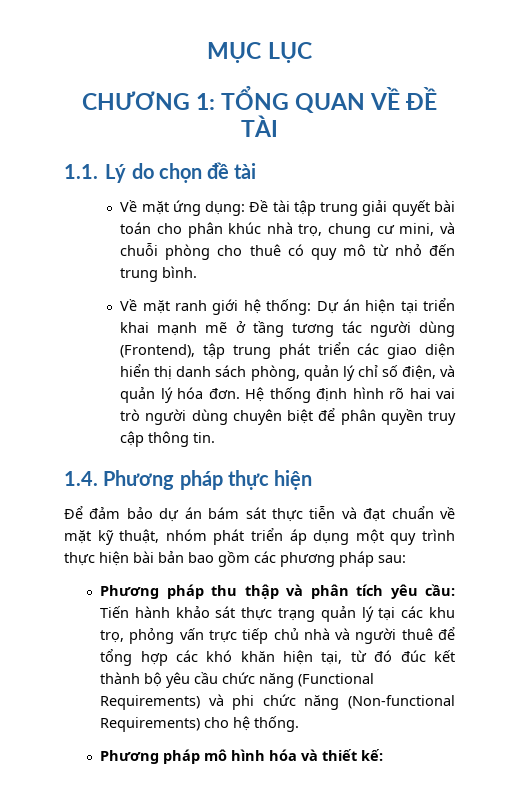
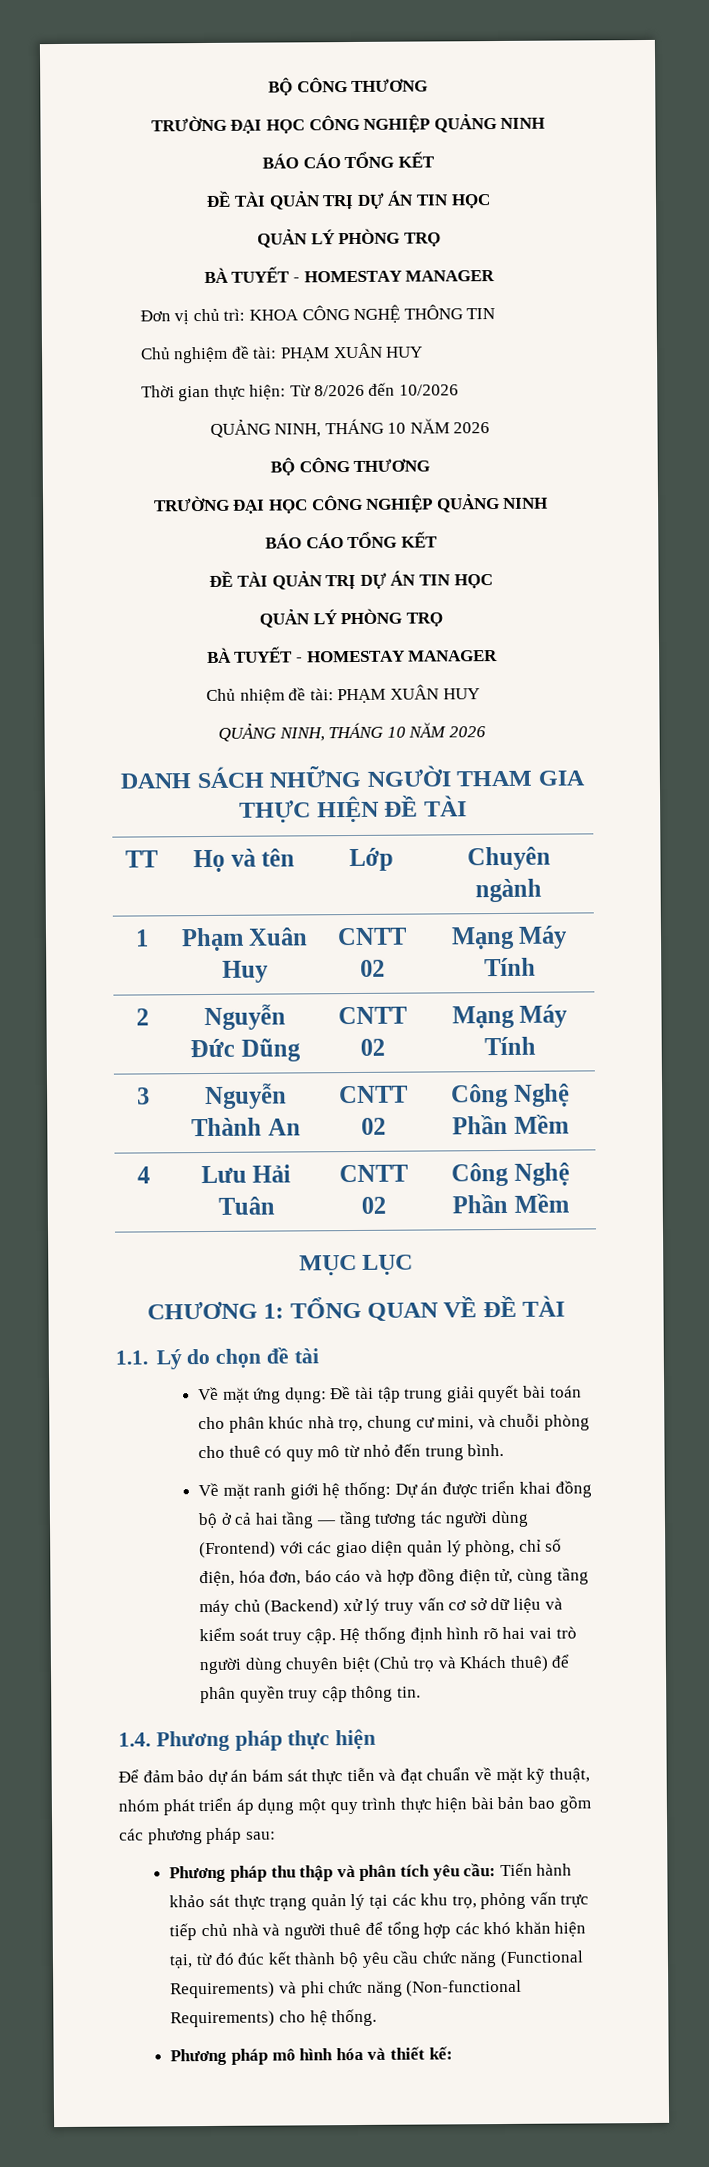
(207, 52) none -> [267,77,429,96] [150,114,546,134] [262,151,435,169] [206,190,491,210] [257,228,441,248] [203,266,496,284] [139,304,496,325] [139,342,424,364] [140,382,459,402] [209,418,491,438] [269,457,431,476] [152,494,549,514] [265,531,438,549] [209,570,493,590] [259,608,443,628] [206,646,499,664] [205,684,480,704] [218,722,486,742] [120,765,585,789] [239,795,467,823] [124,850,158,868] [192,848,296,873] [349,847,394,872] [466,846,551,871] [475,878,542,903] [134,929,149,947] [180,927,309,952] [222,960,269,983] [337,927,407,946] [360,959,385,977] [450,925,569,950] [483,957,536,977] [135,1008,149,1026] [204,1003,286,1031] [190,1038,301,1062] [338,1006,407,1025] [360,1038,385,1056] [451,1004,569,1029] [483,1036,536,1056] [136,1087,150,1105] [204,1082,287,1110] [191,1117,301,1137] [339,1085,408,1104] [361,1117,386,1135] [451,1083,570,1108] [452,1114,569,1135] [136,1166,150,1184] [200,1164,292,1184] [217,1196,275,1215] [339,1164,408,1183] [361,1196,386,1214] [451,1162,570,1187] [452,1193,569,1214] BỘ CÔNG THƯƠNG // TRƯỜNG ĐẠI HỌC CÔNG NGHIỆP QUẢNG NINH // BÁO CÁO TỔNG KẾT // ĐỀ TÀI QUẢN TRỊ DỰ ÁN TIN HỌC // QUẢN LÝ PHÒNG TRỌ // BÀ TUYẾT - HOMESTAY MANAGER // Đơn vị chủ trì: KHOA CÔNG NGHỆ THÔNG TIN // Chủ nghiệm đề tài: PHẠM XUÂN HUY // Thời gian thực hiện: Từ 8/2026 đến 10/2026 // QUẢNG NINH, THÁNG 10 NĂM 2026 // BỘ CÔNG THƯƠNG // TRƯỜNG ĐẠI HỌC CÔNG NGHIỆP QUẢNG NINH // BÁO CÁO TỔNG KẾT // ĐỀ TÀI QUẢN TRỊ DỰ ÁN TIN HỌC // QUẢN LÝ PHÒNG TRỌ // BÀ TUYẾT - HOMESTAY MANAGER // Chủ nhiệm đề tài: PHẠM XUÂN HUY // QUẢNG NINH, THÁNG 10 NĂM 2026 // DANH SÁCH NHỮNG NGƯỜI THAM GIA THỰC HIỆN ĐỀ TÀI // TT | Họ và tên | Lớp | Chuyên ngành // 1 | Phạm Xuân Huy | CNTT 02 | Mạng Máy Tính // 2 | Nguyễn Đức Dũng | CNTT 02 | Mạng Máy Tính // 3 | Nguyễn Thành An | CNTT 02 | Công Nghệ Phần Mềm // 4 | Lưu Hải Tuân | CNTT 02 | Công Nghệ Phần Mềm //
[365,298,455,314] [120,321,246,336] hiện tại triển khai mạnh mẽ ở -> [441,1480,592,1498] [198,1511,336,1529] được triển khai đồng bộ ở cả hai tầng —
[120,342,455,359] [120,364,355,381] (Frontend), tập trung phát triển các giao diện hiển thị danh sách phòng, quản lý -> [199,1539,516,1559] (Frontend) với các giao diện quản lý phòng,
[440,365,456,377] [120,387,240,403] và quản lý hóa đơn. -> [238,1567,589,1586] [199,1597,563,1617] [199,1627,336,1645] hóa đơn, báo cáo và hợp đồng điện tử, cùng tầng máy chủ (Backend) xử lý truy vấn cơ sở dữ liệu và kiểm soát truy cập.
(314, 416) none -> [373,1655,549,1673] (Chủ trọ và Khách thuê)

